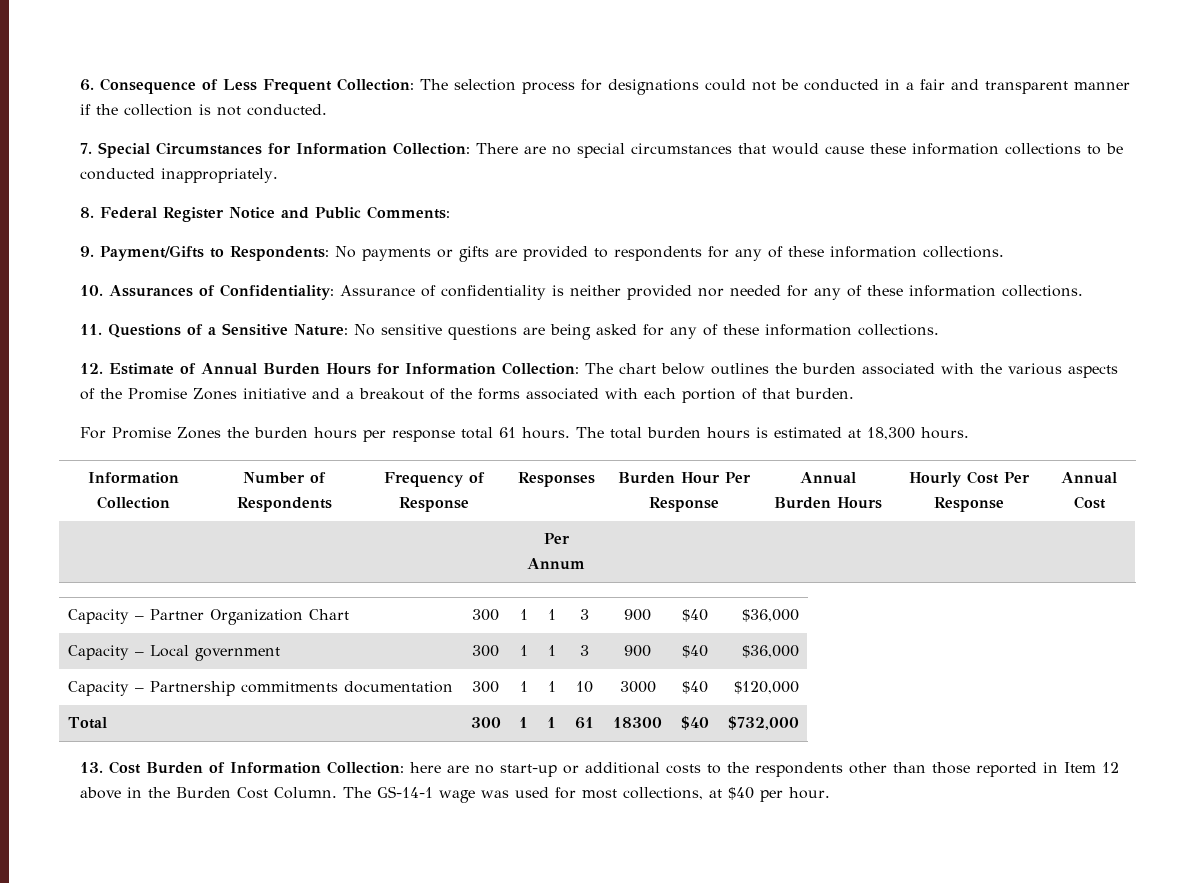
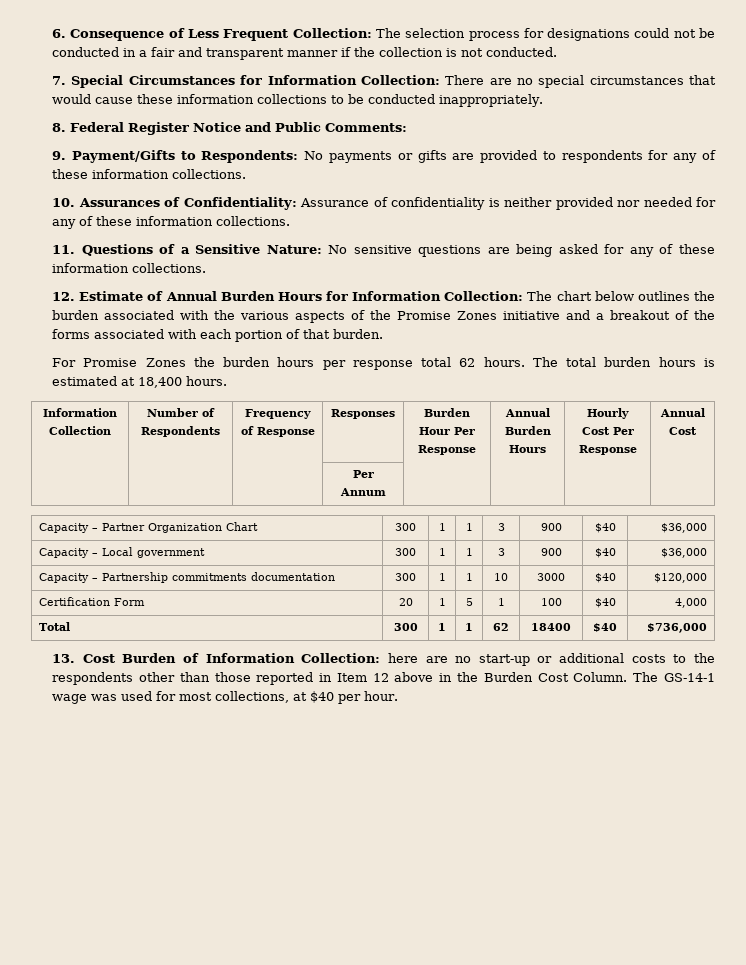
[499,427,517,438] 61 -> [459,358,476,367] 62
[867,427,916,440] 18,300 -> [138,377,183,388] 18,400
(800, 687) none -> [38,597,145,606] [398,598,413,606] [438,598,446,606] [465,598,473,606] [497,598,505,606] [540,598,562,606] [594,598,616,608] [675,598,708,608] // Certification Form | 20 | 1 | 5 | 1 | 100 | $40 | 4,000
[575,717,594,729] [613,717,662,728] [680,716,709,730] [728,716,800,730] 61 | 18300 | $40 | $732,000 -> [493,623,509,631] [531,623,571,631] [593,623,617,632] [647,623,708,633] 62 | 18400 | $40 | $736,000

